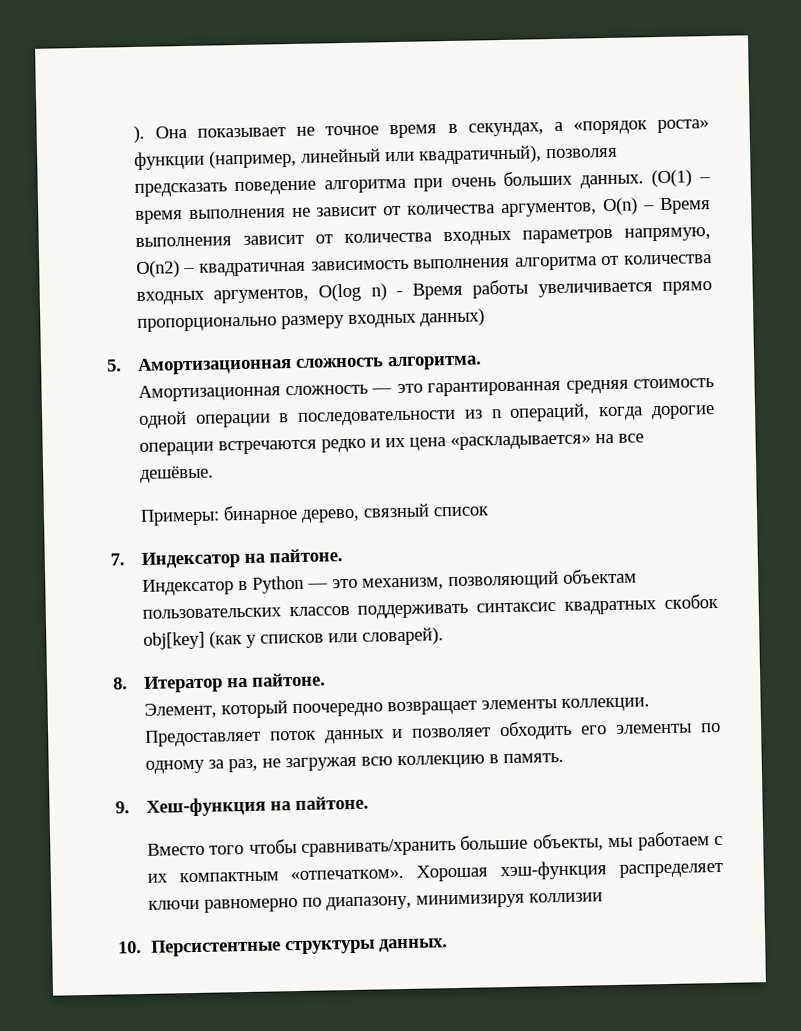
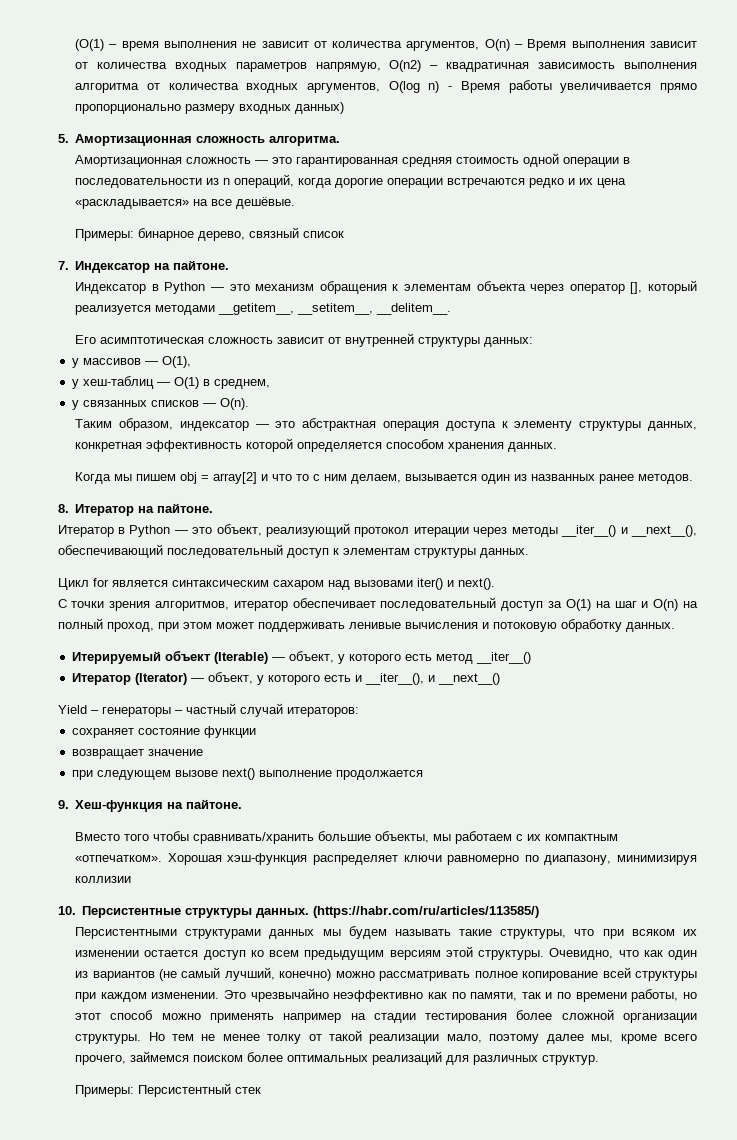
[132,119,709,144] [133,145,618,171] [133,170,644,198] ). Она показывает не точное время в секундах, а «порядок роста» функции (например, линейный или квадратичный), позволяя предсказать поведение алгоритма при очень больших данных. -> (75, 45) none
[361,568,637,591] [141,593,718,619] [142,627,444,650] [113,672,326,693] [143,697,650,719] [144,720,722,747] [144,752,564,774] механизм, позволяющий объектам пользовательских классов поддерживать синтаксис квадратных скобок obj[key] (как у списков или словарей). // 8. Итератор на пайтоне. // Элемент, который поочередно возвращает элементы коллекции. Предоставляет поток данных и позволяет обходить его элементы по одному за раз, не загружая всю коллекцию в память. -> [255,280,698,294] [75,303,452,315] [75,333,534,347] [71,356,191,368] [71,376,270,389] [71,398,249,410] [75,418,697,431] [75,438,558,452] [75,472,694,484] [57,503,214,516] [57,523,698,537] [57,544,529,558] [57,578,495,590] [57,597,698,611] [57,618,675,632] [71,650,531,664] [71,672,500,685] [57,703,359,717] [71,726,256,738] [71,749,203,759] [71,768,423,780] механизм обращения к элементам объекта через оператор [], который реализуется методами __getitem__, __setitem__, __delitem__. // Его асимптотическая сложность зависит от внутренней структуры данных: // у массивов — O(1), // у хеш-таблиц — O(1) в среднем, // у связанных списков — O(n). // Таким образом, индексатор — это абстрактная операция доступа к элементу структуры данных, конкретная эффективность которой определяется способом хранения данных. // Когда мы пишем obj = array[2] и что то с ним делаем, вызывается один из названных ранее методов. // 8. Итератор на пайтоне. // Итератор в Python — это объект, реализующий протокол итерации через методы __iter__() и __next__(), обеспечивающий последовательный доступ к элементам структуры данных. // Цикл for является синтаксическим сахаром над вызовами iter() и next(). // С точки зрения алгоритмов, итератор обеспечивает последовательный доступ за O(1) на шаг и O(n) на полный проход, при этом может поддерживать ленивые вычисления и потоковую обработку данных. // Итерируемый объект (Iterable) — объект, у которого есть метод __iter__() // Итератор (Iterator) — объект, у которого есть и __iter__(), и __next__() // Yield – генераторы – частный случай итераторов: // сохраняет состояние функции // возвращает значение // при следующем вызове next() выполнение продолжается
(448, 945) none -> [313,906,540,918] [75,926,698,939] [75,946,698,960] [75,967,697,981] [75,988,697,1002] [75,1009,697,1023] [75,1030,697,1044] [75,1051,600,1065] [75,1083,262,1097] (https://habr.com/ru/articles/113585/) // Персистентными структурами данных мы будем называть такие структуры, что при всяком их изменении остается доступ ко всем предыдущим версиям этой структуры. Очевидно, что как один из вариантов (не самый лучший, конечно) можно рассматривать полное копирование всей структуры при каждом изменении. Это чрезвычайно неэффективно как по памяти, так и по времени работы, но этот способ можно применять например на стадии тестирования более сложной организации структуры. Но тем не менее толку от такой реализации мало, поэтому далее мы, кроме всего прочего, займемся поиском более оптимальных реализаций для различных структур. // Примеры: Персистентный стек

